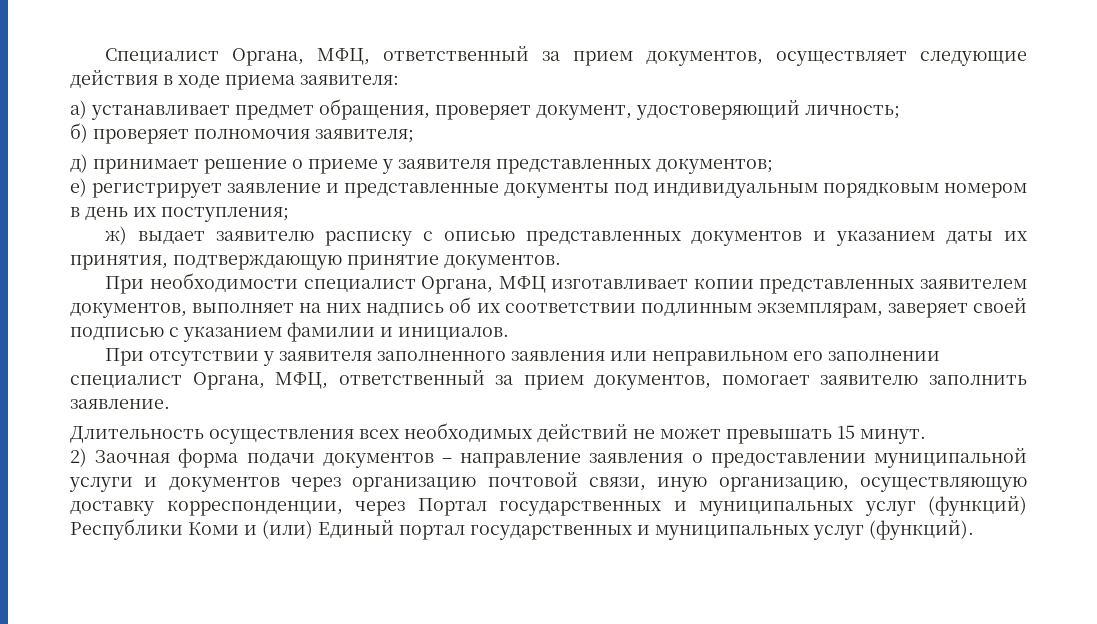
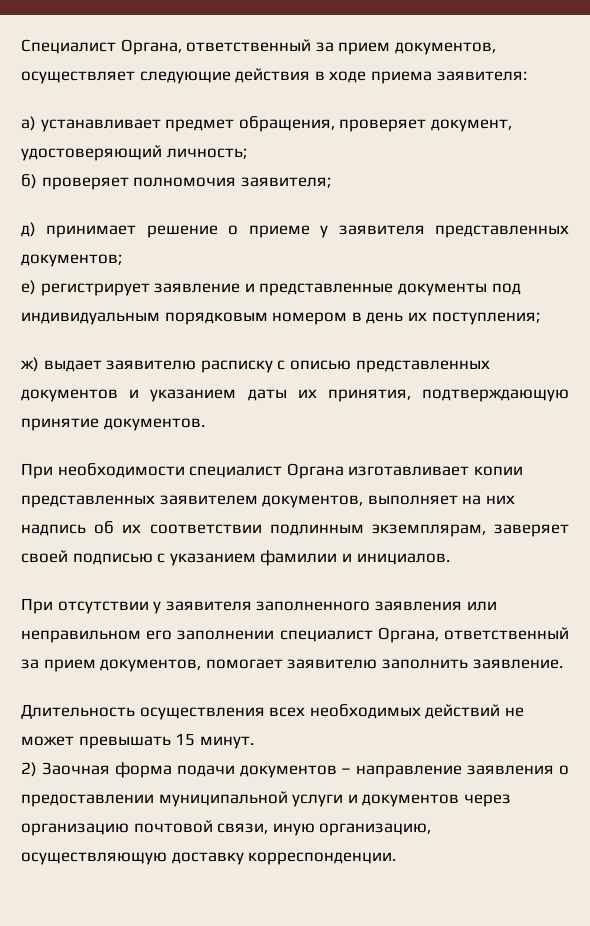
[317,48,371,65] МФЦ, -> (182, 47) none
[421,276,546,294] Органа, МФЦ -> [286,463,344,479] Органа
[275,372,329,389] МФЦ, -> (439, 635) none
[166,496,1027,516] [70,519,974,540] корреспонденции, через Портал государственных и муниципальных услуг (функций) Республики Коми и (или) Единый портал государственных и муниципальных услуг (функций). -> [248,852,397,865] корреспонденции.

